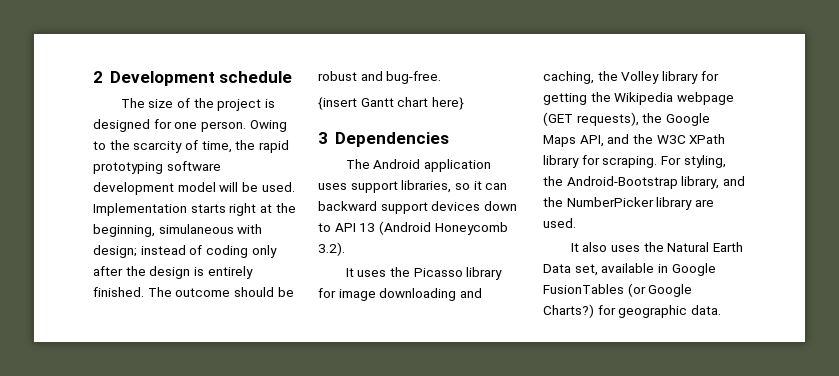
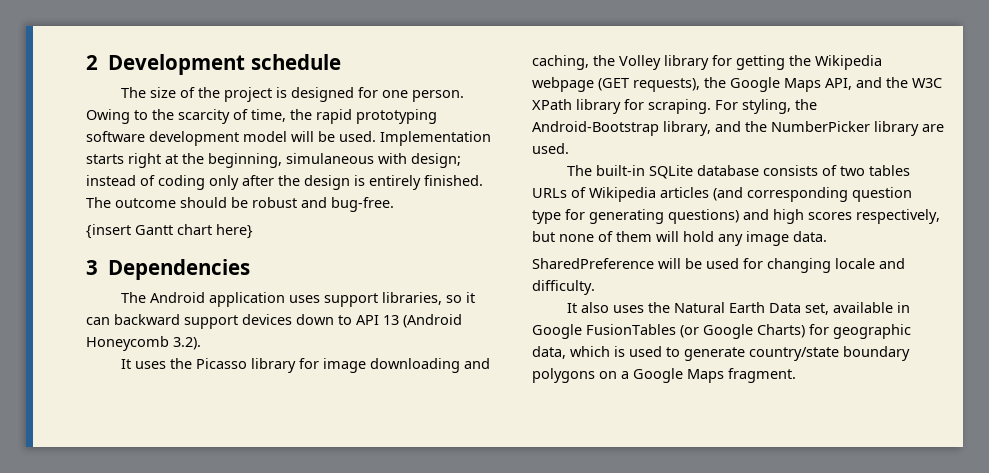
(576, 223) none -> [566,165,910,179] [532,187,912,202] [532,209,940,224] [532,231,827,246] [532,258,905,273] [532,280,595,295] // The built-in SQLite database consists of two tables URLs of Wikipedia articles (and corresponding question type for generating questions) and high scores respectively, but none of them will hold any image data. // SharedPreference will be used for changing locale and difficulty.
[543,304,594,318] Charts?) -> [757,324,805,338] Charts)
[690,305,721,315] data. -> [532,346,910,361] [532,368,796,383] data, which is used to generate country/state boundary polygons on a Google Maps fragment.

